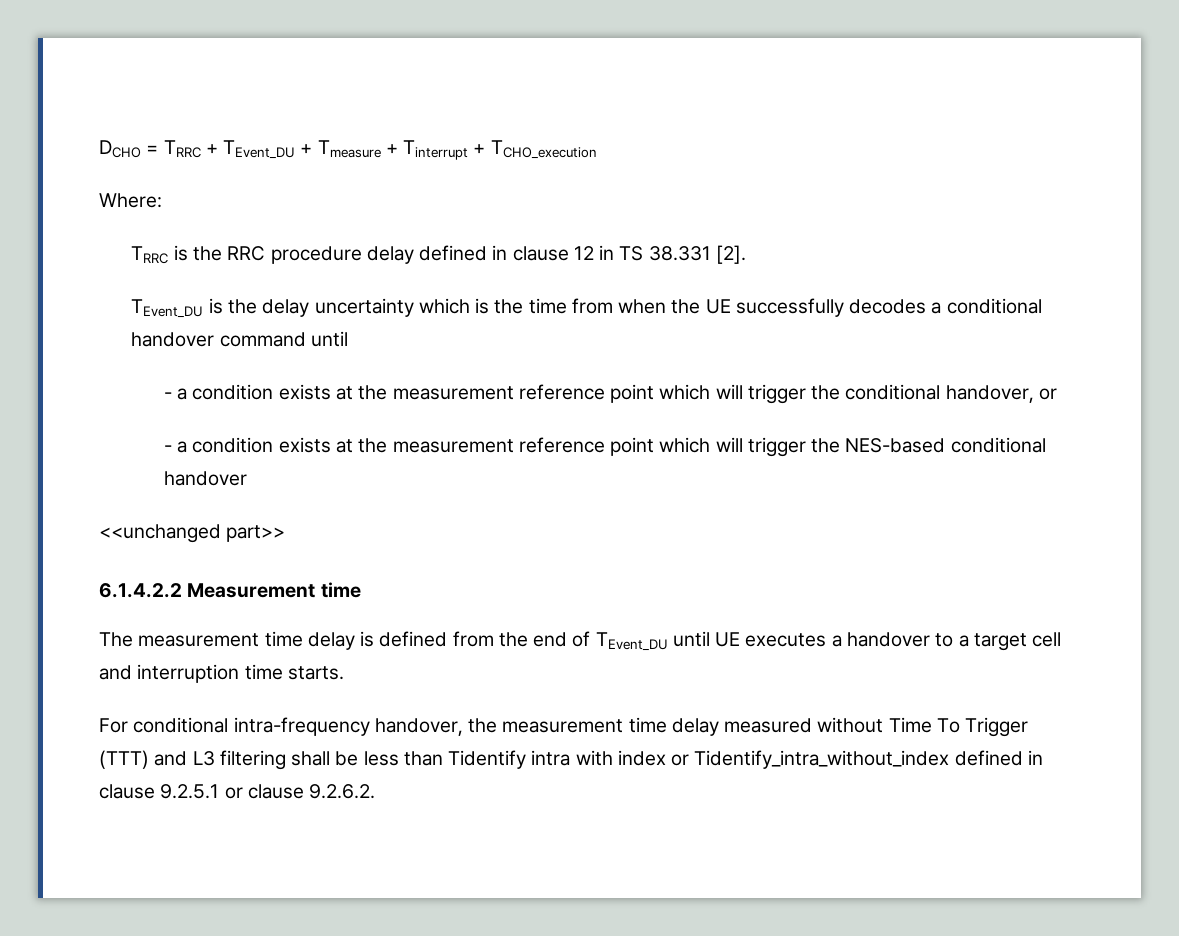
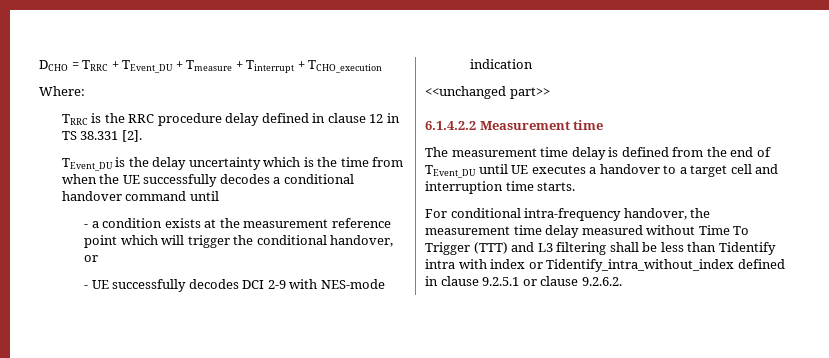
[177,437,1046,457] [163,471,247,486] a condition exists at the measurement reference point which will trigger the NES-based conditional handover -> [91,279,385,292] [470,59,534,69] UE successfully decodes DCI 2-9 with NES-mode indication

